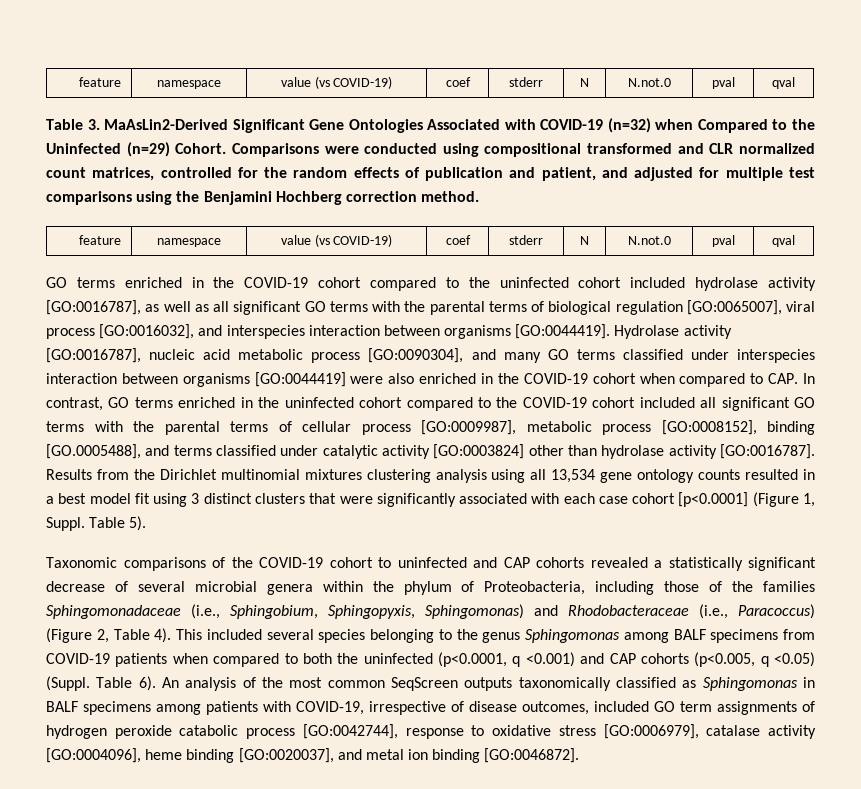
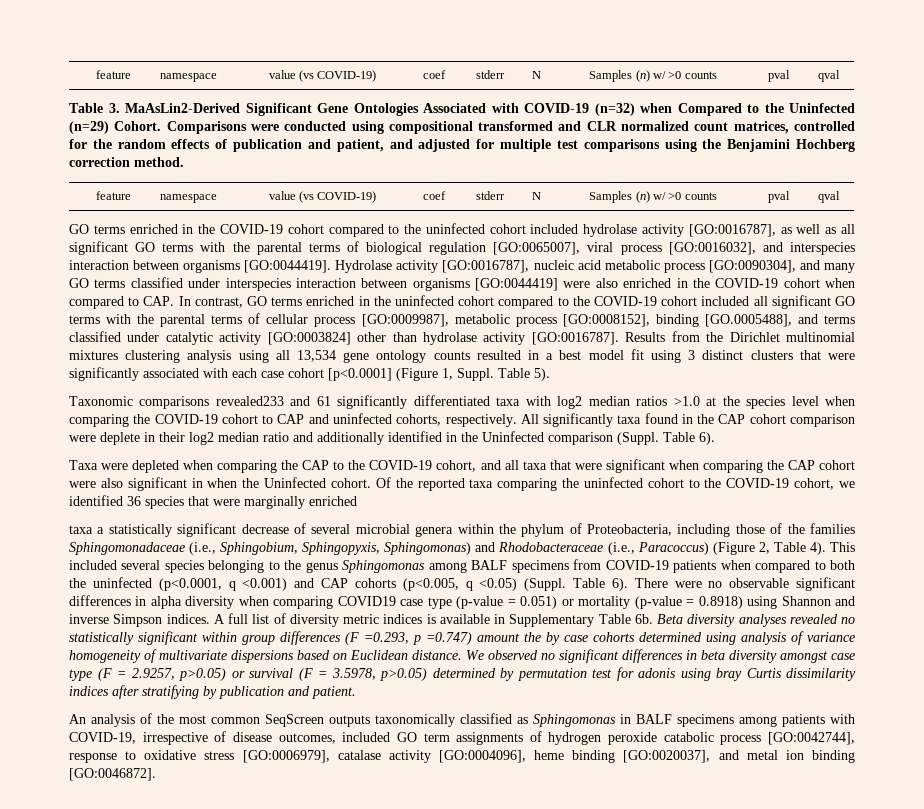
[78,77,121,87] [157,80,221,89] [280,76,393,89] [445,77,471,87] [509,77,543,87] [580,78,589,87] [627,78,671,87] feature | namespace | value (vs COVID-19) | coef | stderr | N | N.not.0 -> [96,70,132,79] [159,73,217,82] [268,70,377,82] [422,70,446,79] [475,70,505,79] [532,71,541,79] [589,70,717,82] feature | namespace | value (vs COVID-19) | coef | stderr | N | Samples (n) w/ >0 counts
[627,236,671,245] N.not.0 -> [589,191,717,203] Samples (n) w/ >0 counts
[212,557,648,568] of the COVID-19 cohort to uninfected and CAP cohorts revealed -> [215,395,856,409] [69,413,856,427] [69,431,715,445] [69,459,855,473] [69,477,856,491] [69,495,357,509] [69,525,93,534] revealed233 and 61 significantly differentiated taxa with log2 median ratios >1.0 at the species level when comparing the COVID-19 cohort to CAP and uninfected cohorts, respectively. All significantly taxa found in the CAP cohort comparison were deplete in their log2 median ratio and additionally identified in the Uninfected comparison (Suppl. Table 6). // Taxa were depleted when comparing the CAP to the COVID-19 cohort, and all taxa that were significant when comparing the CAP cohort were also significant in when the Uninfected cohort. Of the reported taxa comparing the uninfected cohort to the COVID-19 cohort, we identified 36 species that were marginally enriched // taxa
(156, 683) none -> [634,577,856,591] [69,595,856,609] [69,613,855,627] [69,631,855,645] [69,649,855,663] [69,667,856,681] [69,685,356,699] There were no observable significant differences in alpha diversity when comparing COVID19 case type (p-value = 0.051) or mortality (p-value = 0.8918) using Shannon and inverse Simpson indices. A full list of diversity metric indices is available in Supplementary Table 6b. Beta diversity analyses revealed no statistically significant within group differences (F =0.293, p =0.747) amount the by case cohorts determined using analysis of variance homogeneity of multivariate dispersions based on Euclidean distance. We observed no significant differences in beta diversity amongst case type (F = 2.9257, p>0.05) or survival (F = 3.5978, p>0.05) determined by permutation test for adonis using bray Curtis dissimilarity indices after stratifying by publication and patient. //

